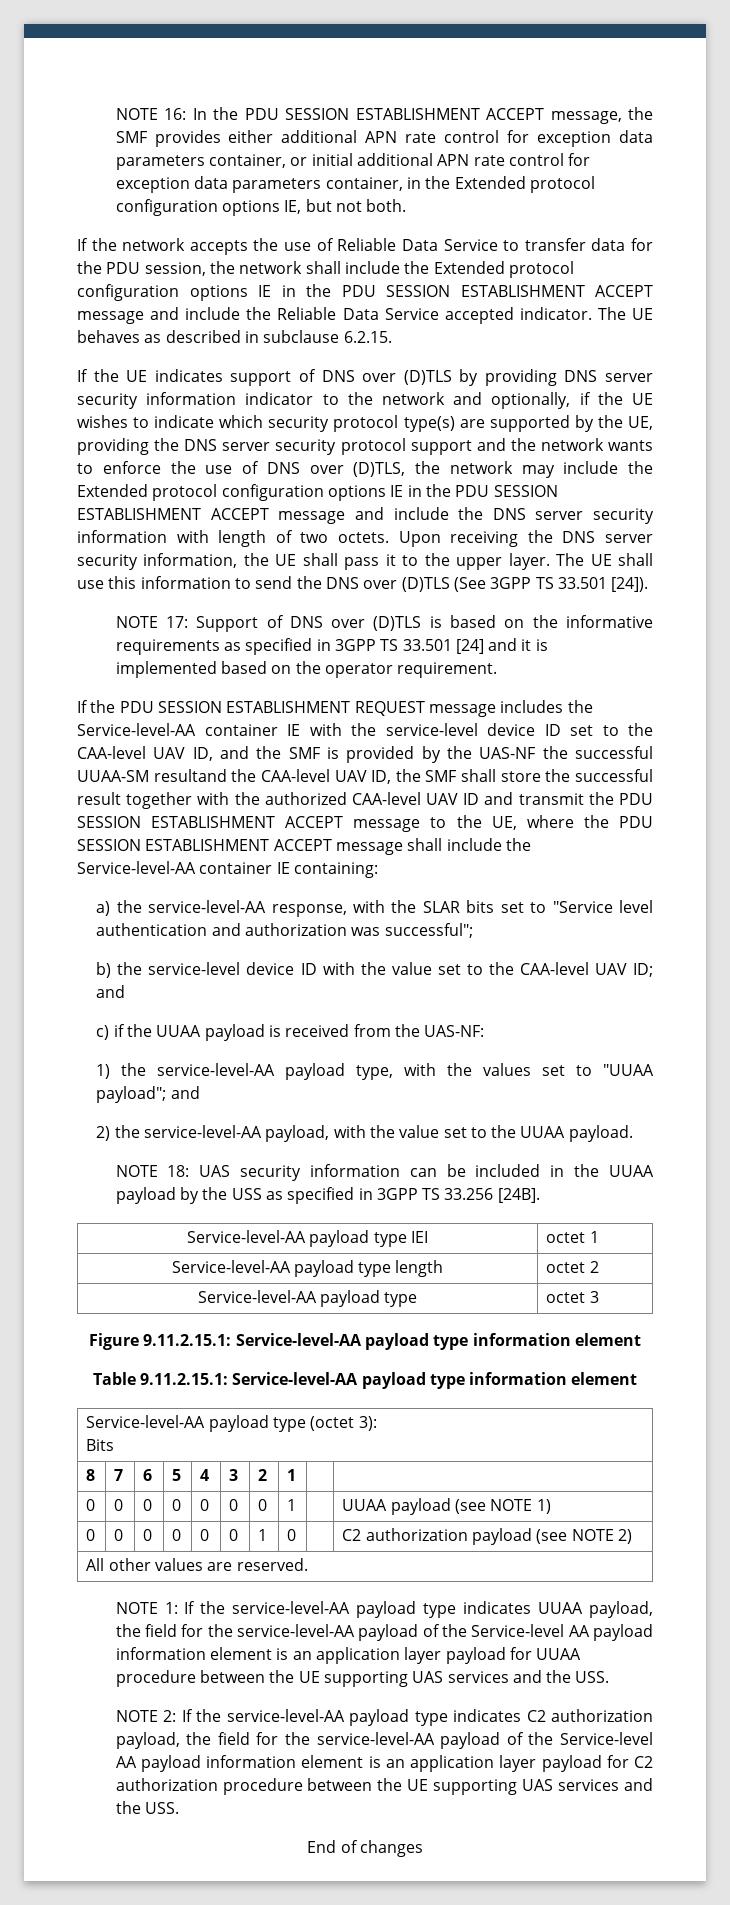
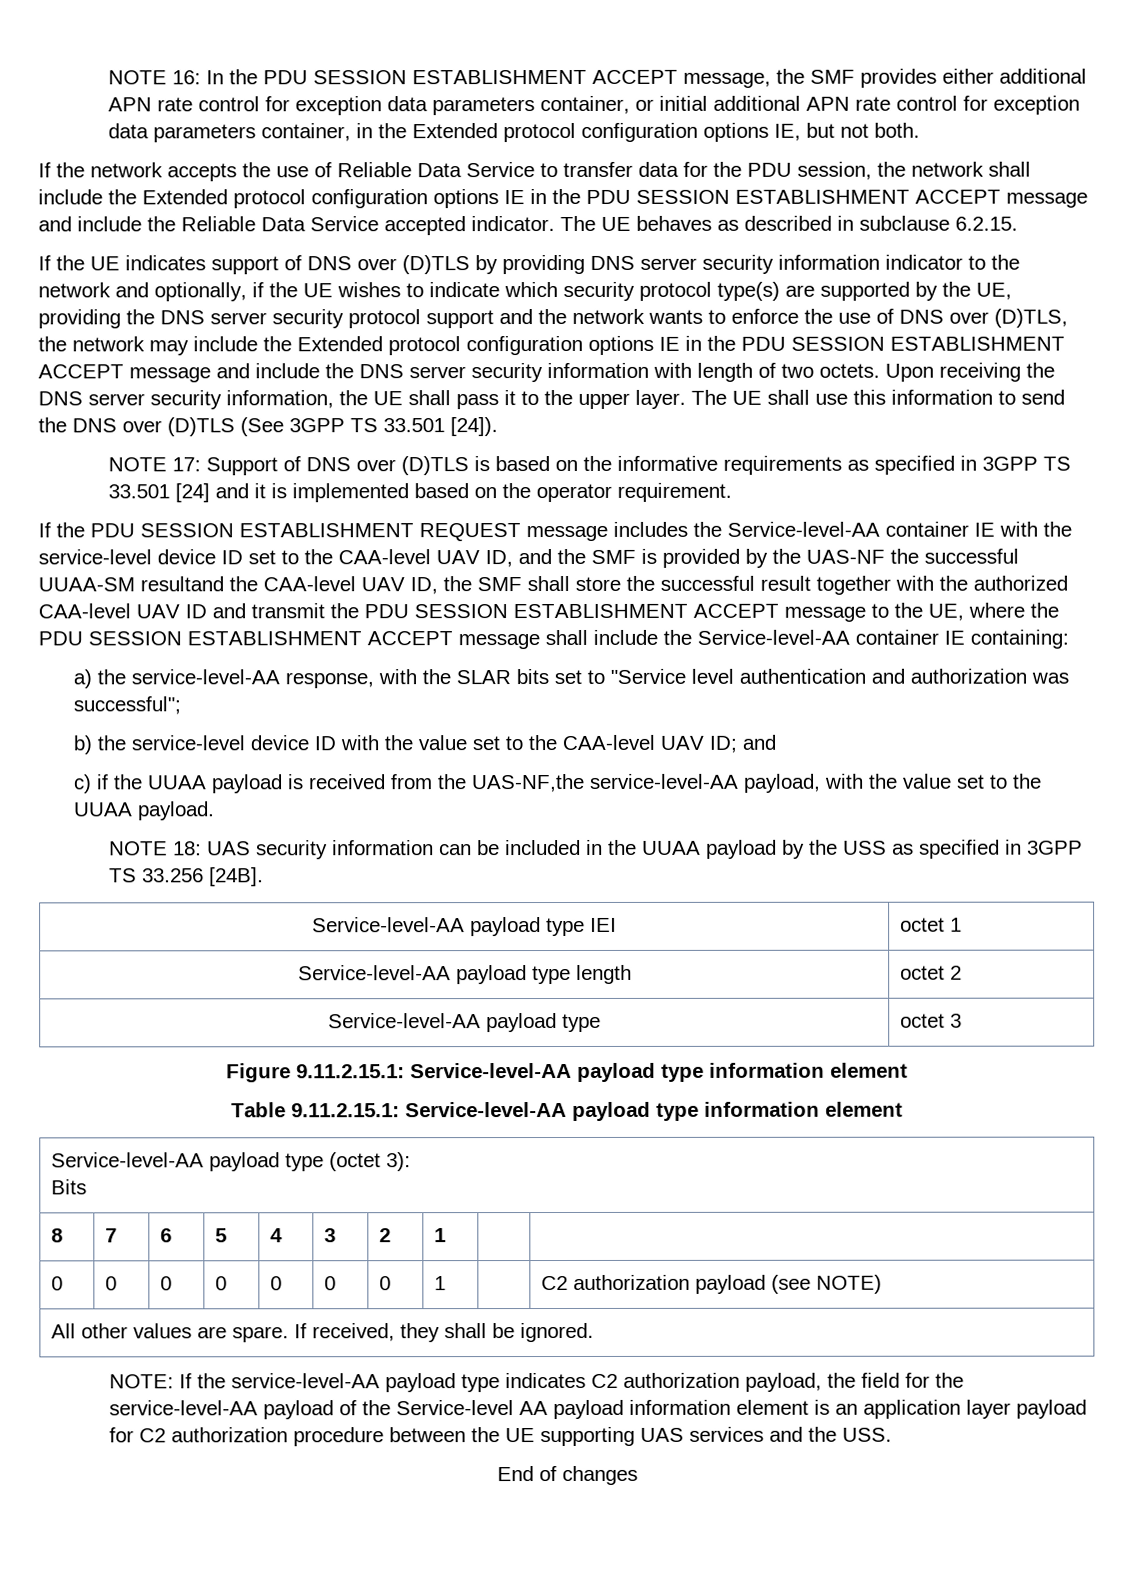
[424,1025,485,1037] [96,1063,655,1080] [96,1086,200,1103] [96,1125,140,1141] UAS-NF: // 1) the service-level-AA payload type, with the values set to "UUAA payload"; and // 2) the -> [471,773,585,793] UAS-NF,the
[342,1498,551,1515] [86,1529,96,1541] [114,1529,124,1541] [143,1529,153,1541] [172,1529,182,1541] [200,1529,210,1541] [229,1529,239,1541] [258,1529,268,1541] [287,1529,297,1541] | UUAA payload (see NOTE 1) // 0 | 0 | 0 | 0 | 0 | 0 | 1 | 0 | -> (446, 1283) none
[571,1529,632,1544] NOTE 2) -> [815,1274,882,1294] NOTE)
[236,1558,308,1571] [115,1601,654,1618] [115,1624,654,1641] [115,1647,582,1664] [115,1670,610,1687] [115,1710,177,1722] reserved. // NOTE 1: If the service-level-AA payload type indicates UUAA payload, the field for the service-level-AA payload of the Service-level AA payload information element is an application layer payload for UUAA procedure between the UE supporting UAS services and the USS. // NOTE 2: -> [231,1322,594,1343] [109,1374,175,1389] spare. If received, they shall be ignored. // NOTE:

